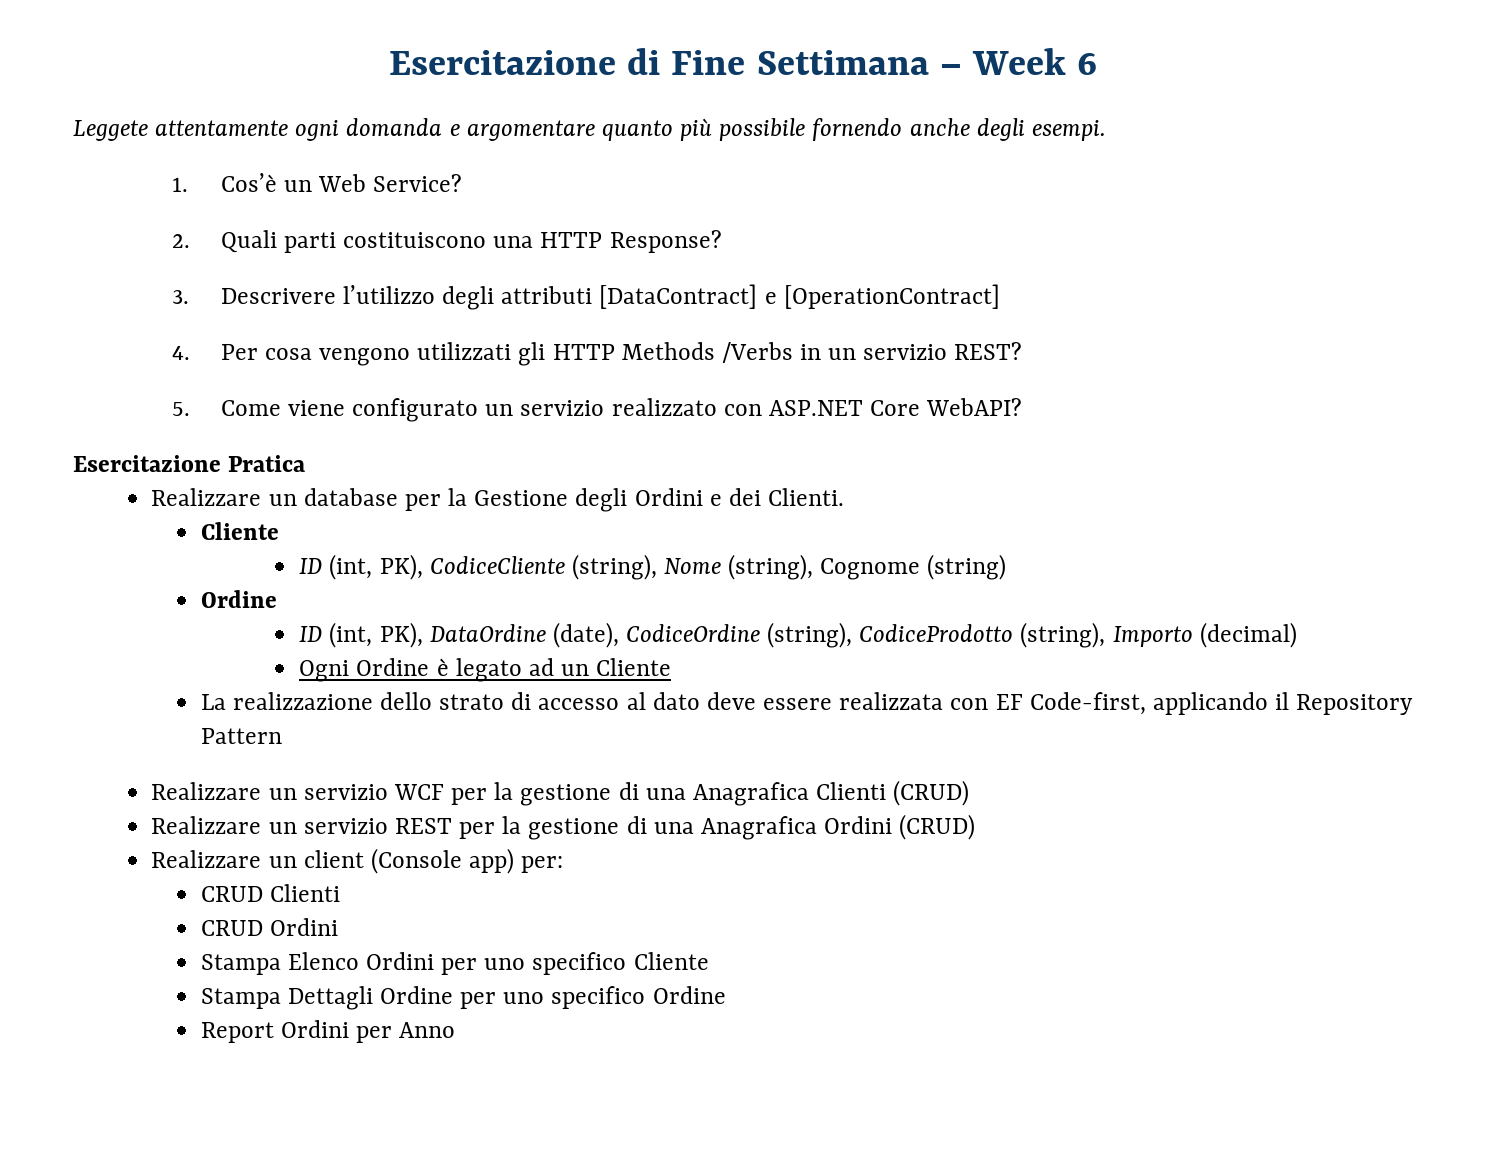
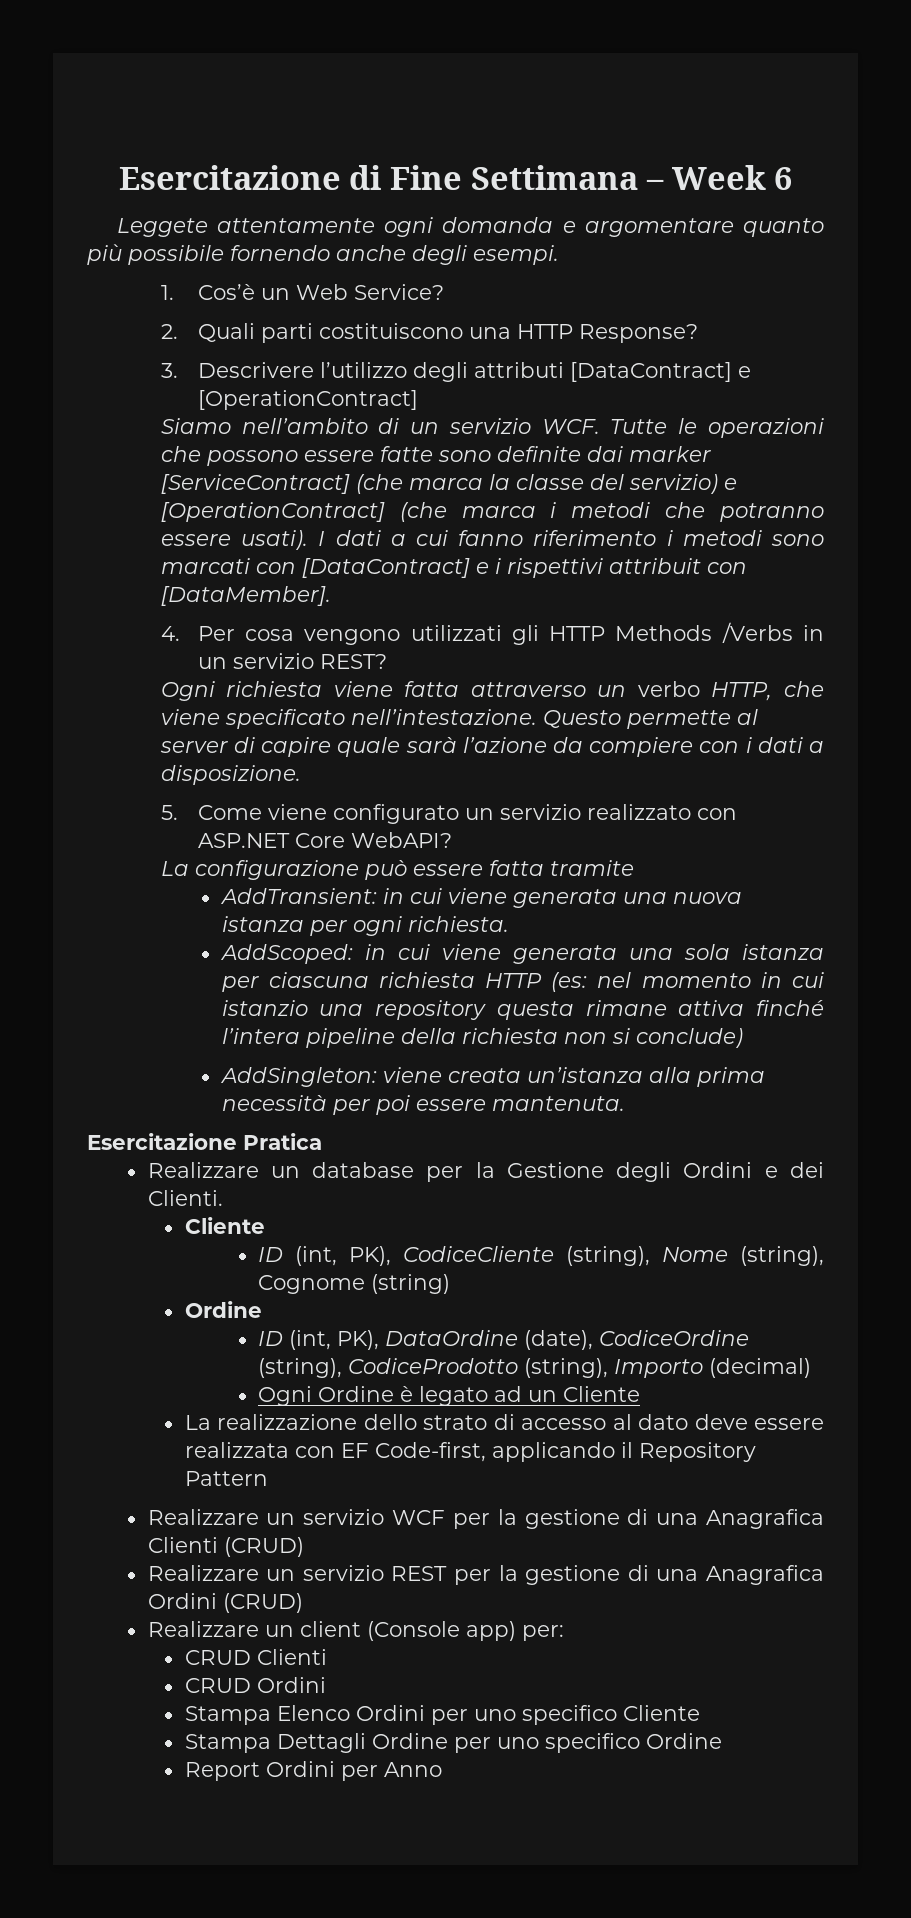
(1000, 296) none -> [160,418,824,438] [160,446,711,466] [160,474,737,494] [160,502,824,522] [160,530,825,550] [160,558,747,578] [160,586,331,606] // Siamo nell’ambito di un servizio WCF. Tutte le operazioni che possono essere fatte sono definite dai marker [ServiceContract] (che marca la classe del servizio) e [OperationContract] (che marca i metodi che potranno essere usati). I dati a cui fanno riferimento i metodi sono marcati con [DataContract] e i rispettivi attribuit con [DataMember].
(1023, 351) none -> [160,681,824,701] [160,709,758,729] [159,737,824,757] [160,765,301,785] // Ogni richiesta viene fatta attraverso un verbo HTTP, che viene specificato nell’intestazione. Questo permette al server di capire quale sarà l’azione da compiere con i dati a disposizione.
(1023, 407) none -> [160,860,634,880] [219,888,742,908] [221,916,509,936] [219,944,824,964] [221,972,824,992] [221,1000,824,1020] [221,1028,743,1048] [219,1067,765,1087] [221,1095,625,1115] // La configurazione può essere fatta tramite // AddTransient: in cui viene generata una nuova istanza per ogni richiesta. // AddScoped: in cui viene generata una sola istanza per ciascuna richiesta HTTP (es: nel momento in cui istanzio una repository questa rimane attiva finché l’intera pipeline della richiesta non si conclude) // AddSingleton: viene creata un’istanza alla prima necessità per poi essere mantenuta.

